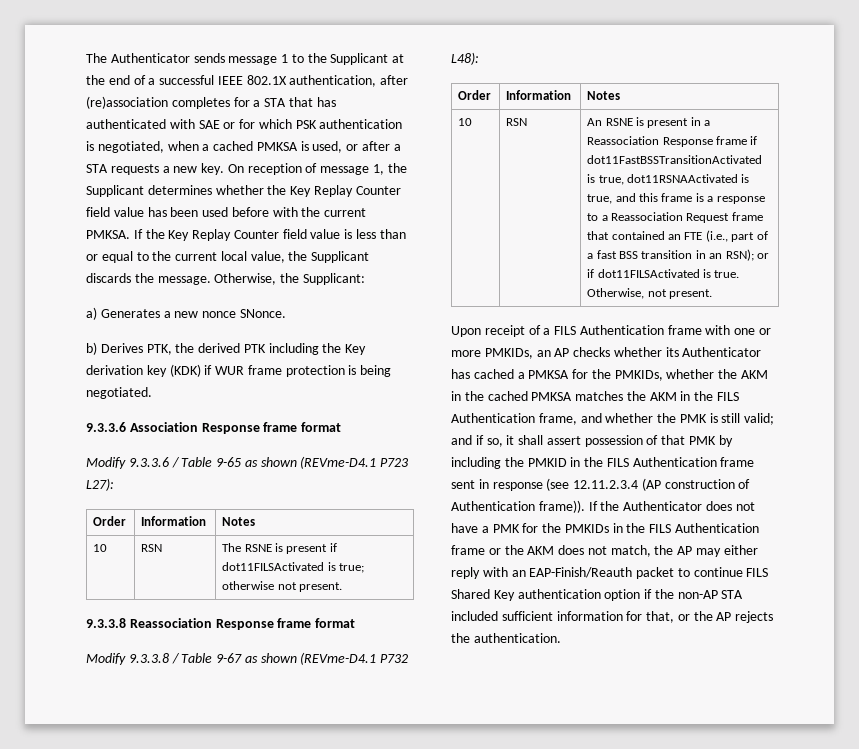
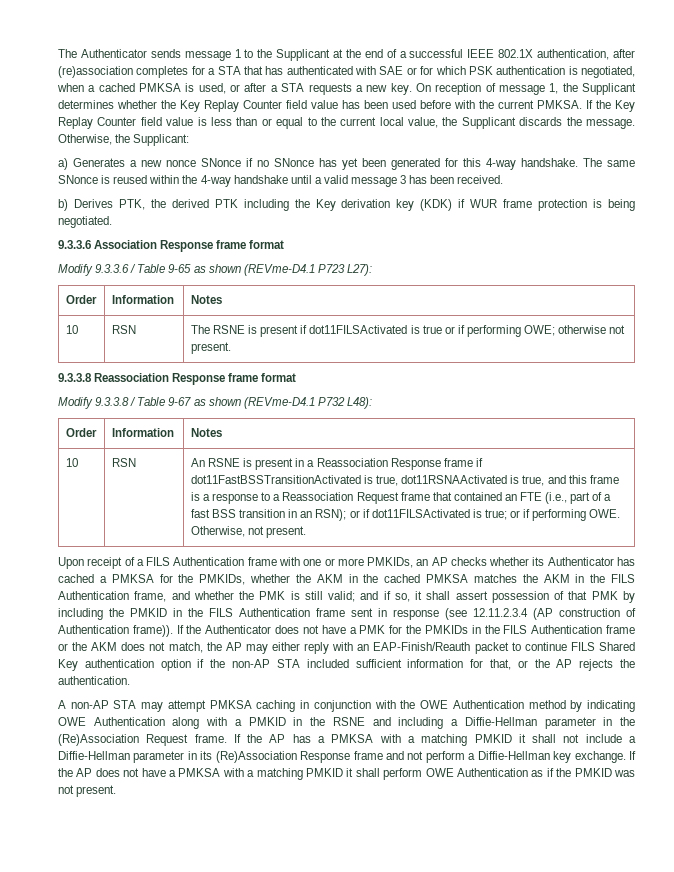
[239,309,286,318] SNonce. -> [201,158,635,170] [58,175,504,187] SNonce if no SNonce has yet been generated for this 4-way handshake. The same SNonce is reused within the 4-way handshake until a valid message 3 has been received.
[339,563,365,573] true; -> [422,325,556,337] true or if performing OWE;
[714,270,740,278] true. -> [484,509,621,521] true; or if performing OWE.
(561, 638) none -> [58,700,635,712] [58,717,635,729] [58,734,636,746] [58,751,637,763] [58,768,635,780] [58,785,117,797] // A non-AP STA may attempt PMKSA caching in conjunction with the OWE Authentication method by indicating OWE Authentication along with a PMKID in the RSNE and including a Diffie-Hellman parameter in the (Re)Association Request frame. If the AP has a PMKSA with a matching PMKID it shall not include a Diffie-Hellman parameter in its (Re)Association Response frame and not perform a Diffie-Hellman key exchange. If the AP does not have a PMKSA with a matching PMKID it shall perform OWE Authentication as if the PMKID was not present.

